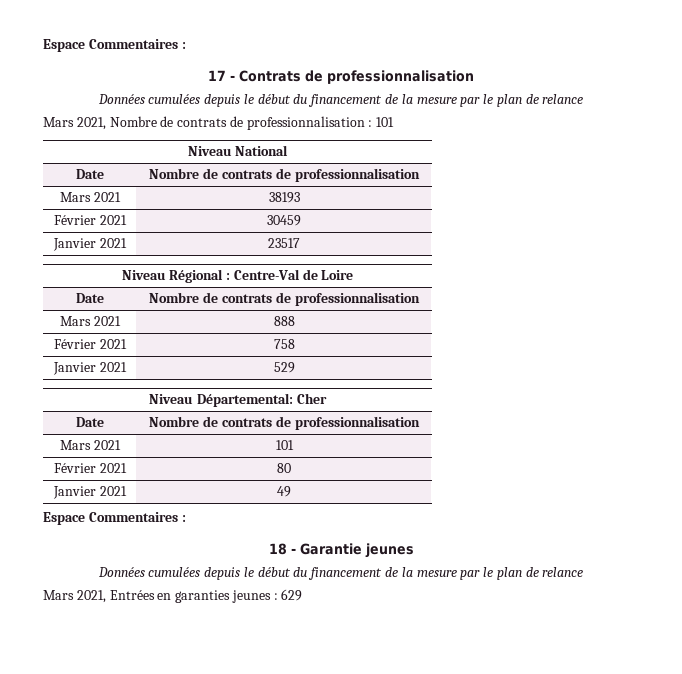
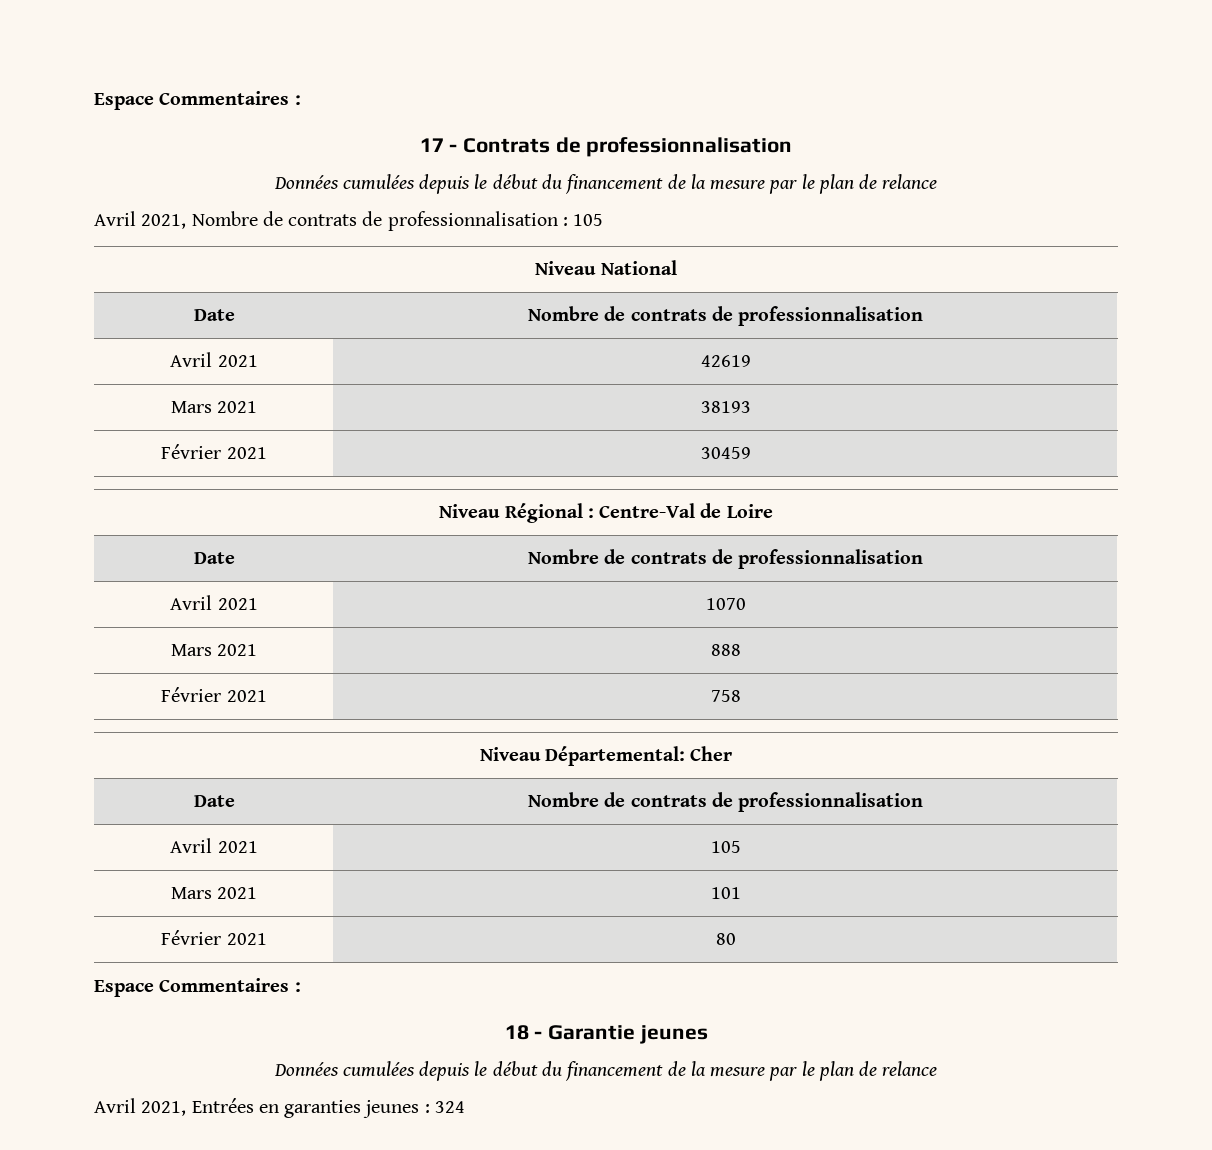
[43,117,74,127] Mars -> [94,211,136,226] Avril
[376,117,395,127] 101 -> [573,214,604,226] 105
(420, 175) none -> [170,352,258,367] [700,355,751,367] // Avril 2021 | 42619
[53,238,127,251] [268,238,300,248] // Janvier 2021 | 23517 -> (751, 453) none
(420, 299) none -> [170,595,258,610] [705,598,746,610] // Avril 2021 | 1070
[53,362,127,375] [273,362,295,373] // Janvier 2021 | 529 -> (741, 696) none
(420, 423) none -> [170,838,258,853] [710,841,741,853] // Avril 2021 | 105
[53,486,127,499] [277,486,291,497] // Janvier 2021 | 49 -> (736, 939) none
[43,590,74,600] Mars -> [94,1098,136,1113] Avril
[281,589,303,601] 629 -> [434,1101,465,1113] 324

